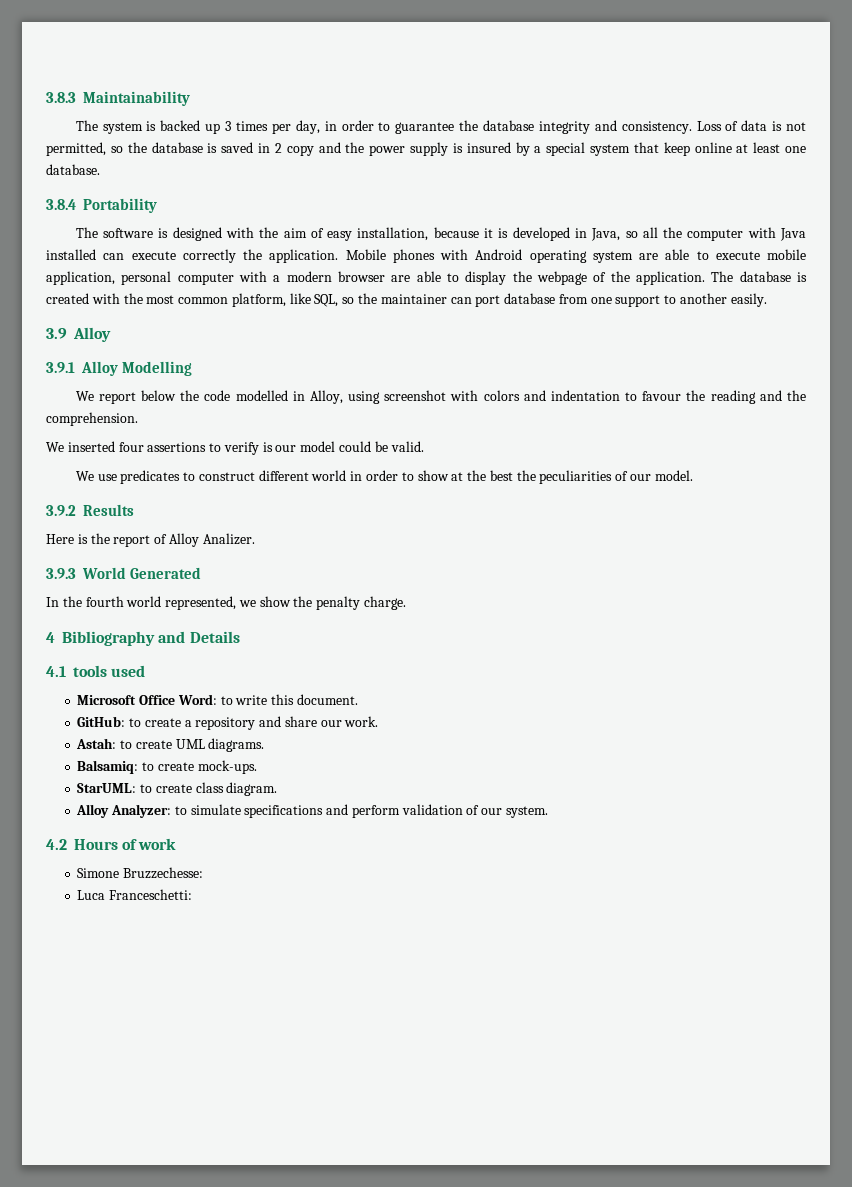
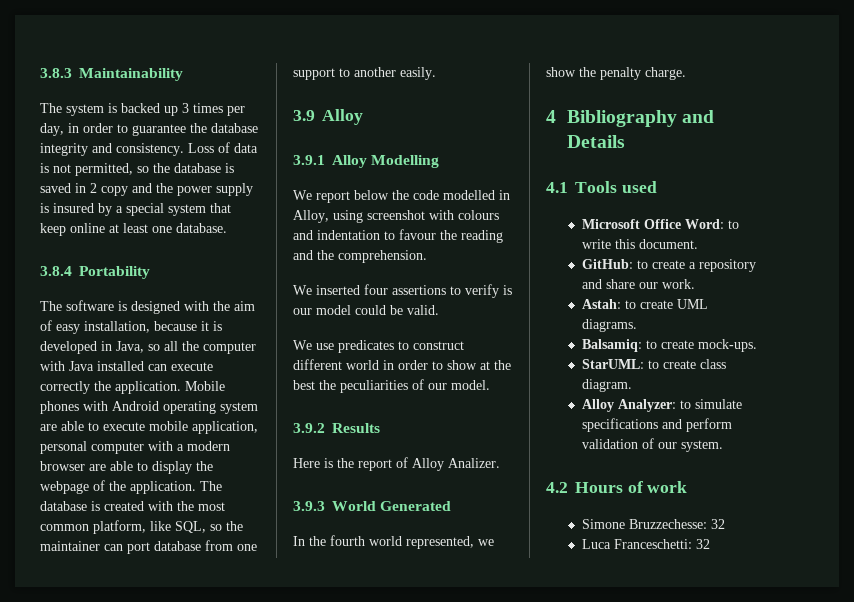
[483,390,520,401] colors -> [458,210,499,220] colours
[73,665,107,677] tools -> [575,181,617,193] Tools
(203, 873) none -> [710,519,725,529] 32
(192, 894) none -> [695,539,710,549] 32

